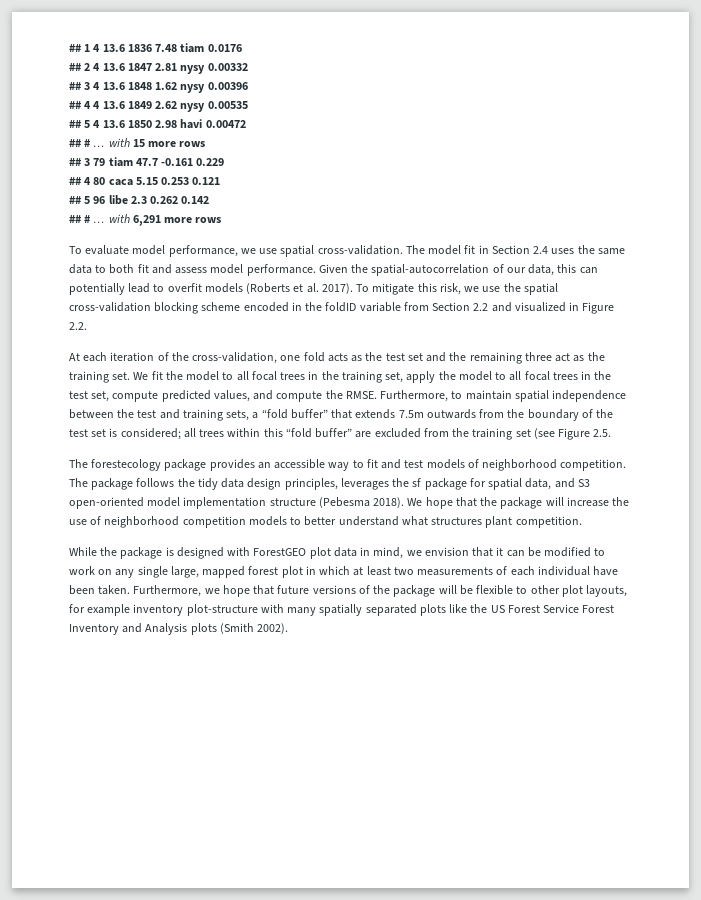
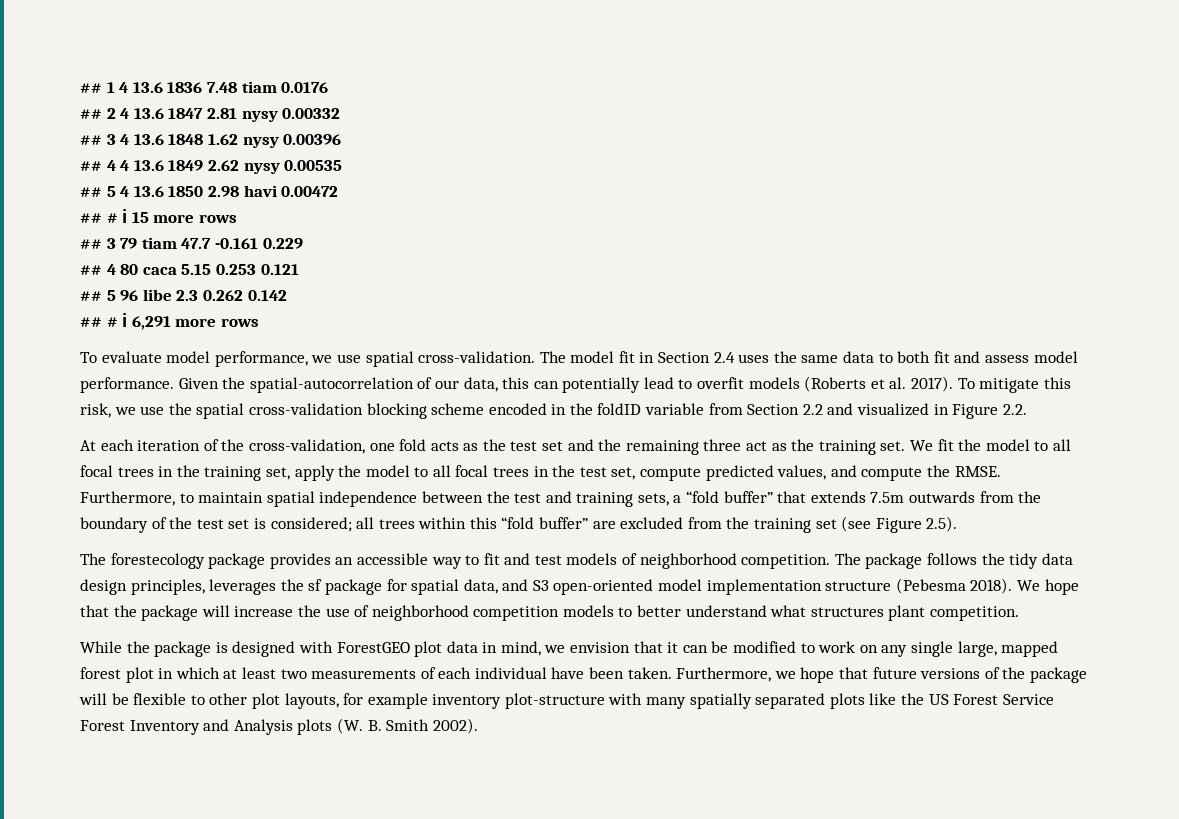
[93,138,130,147] … with -> [122,209,128,223] ℹ
[93,214,130,223] … with -> [122,313,128,327] ℹ
[593,429,612,437] 2.5. -> [926,516,958,532] 2.5).
[219,623,254,634] (Smith -> [336,718,430,734] (W. B. Smith

